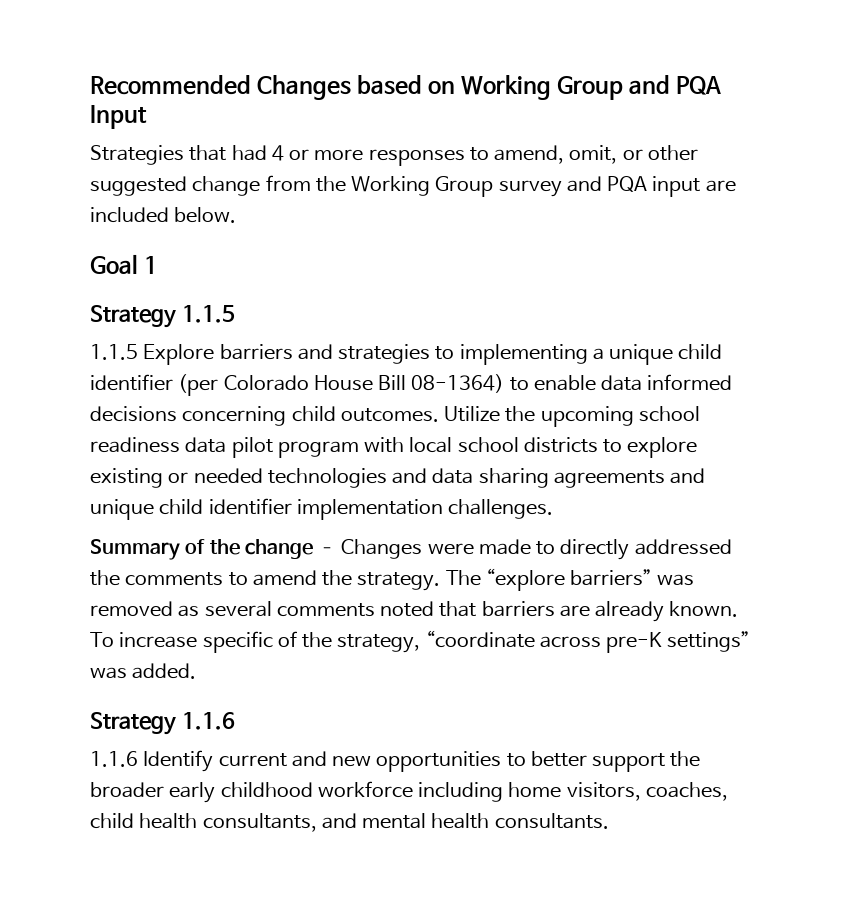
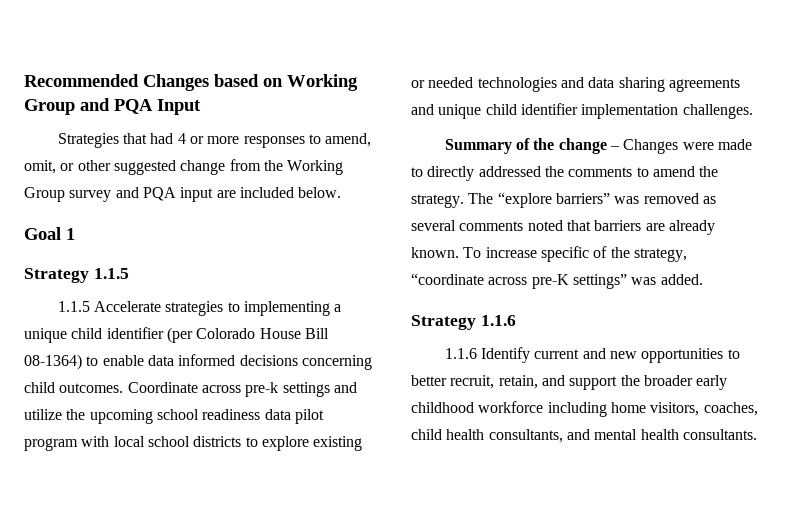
[143,344,333,365] Explore barriers and -> [93,301,161,312] Accelerate
[444,406,501,422] Utilize -> [127,382,357,397] [24,409,62,420] Coordinate across pre-k settings and utilize
(587, 759) none -> [450,375,565,389] recruit, retain, and

